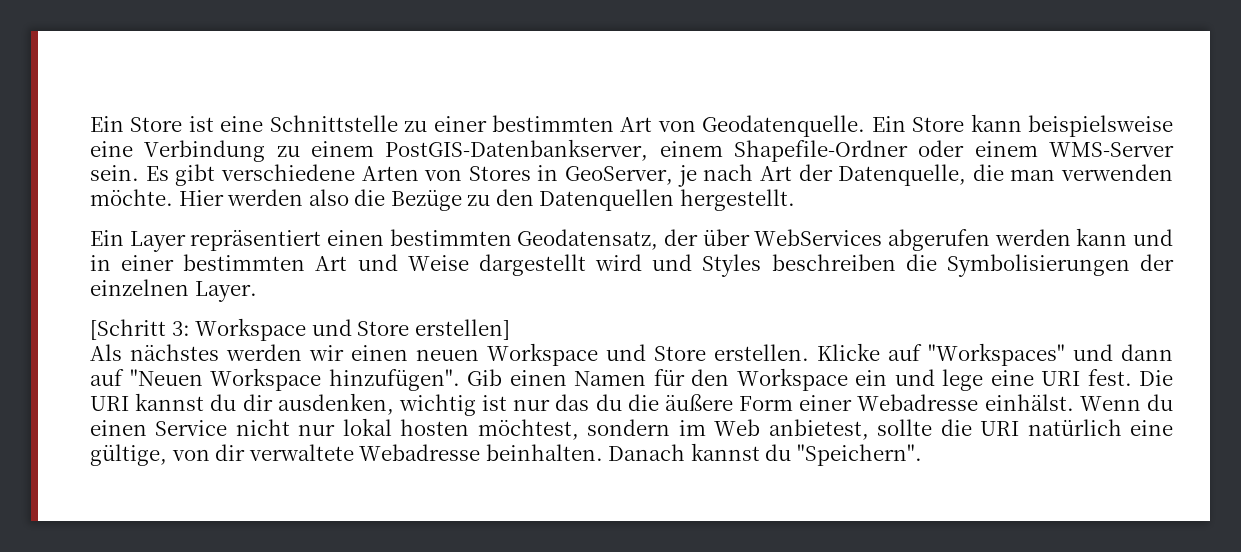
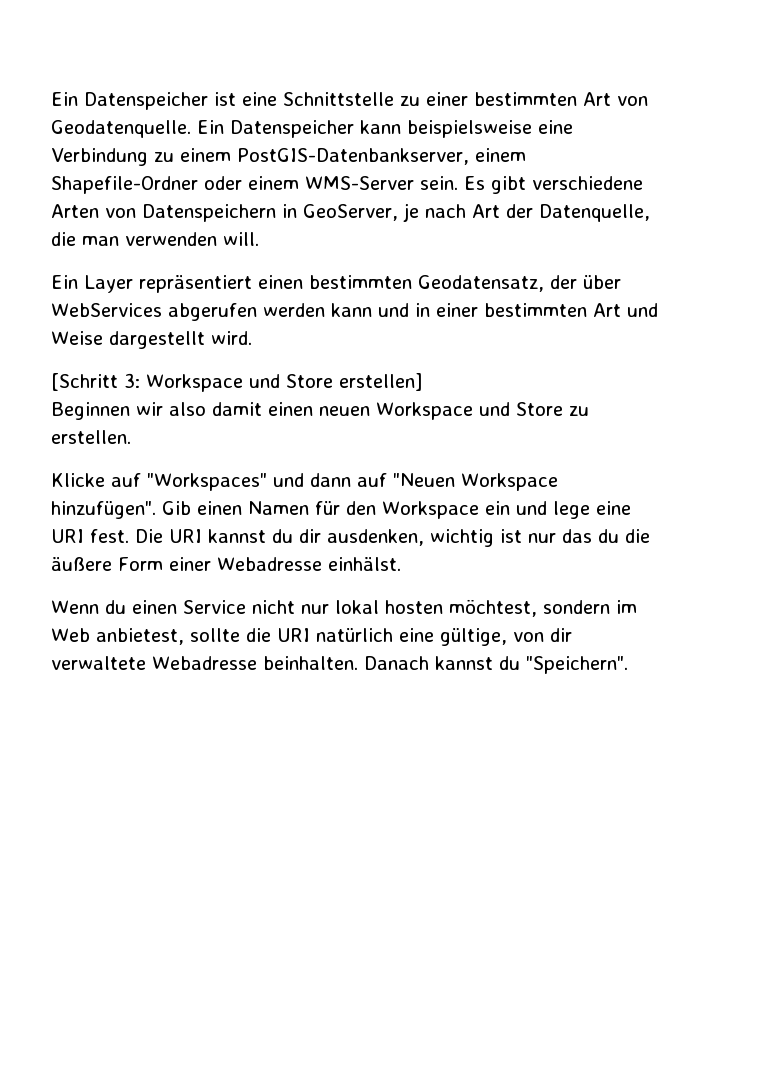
[90,116,183,132] Ein Store -> [51,92,208,110] Ein Datenspeicher
[912,117,965,132] Store -> [230,120,354,138] Datenspeicher
[468,166,531,181] Stores -> [142,204,276,222] Datenspeichern
[90,189,795,211] möchte. Hier werden also die Bezüge zu den Datenquellen hergestellt. -> [223,232,259,246] will.
[595,254,1175,277] [90,279,257,302] wird und Styles beschreiben die Symbolisierungen der einzelnen Layer. -> [210,331,252,345] wird.
[90,344,344,361] Als nächstes werden wir -> [51,402,262,420] Beginnen wir also damit
(706, 353) none -> [568,406,589,416] zu
(809, 352) none -> (131, 437) //
(1074, 402) none -> (401, 564) //

